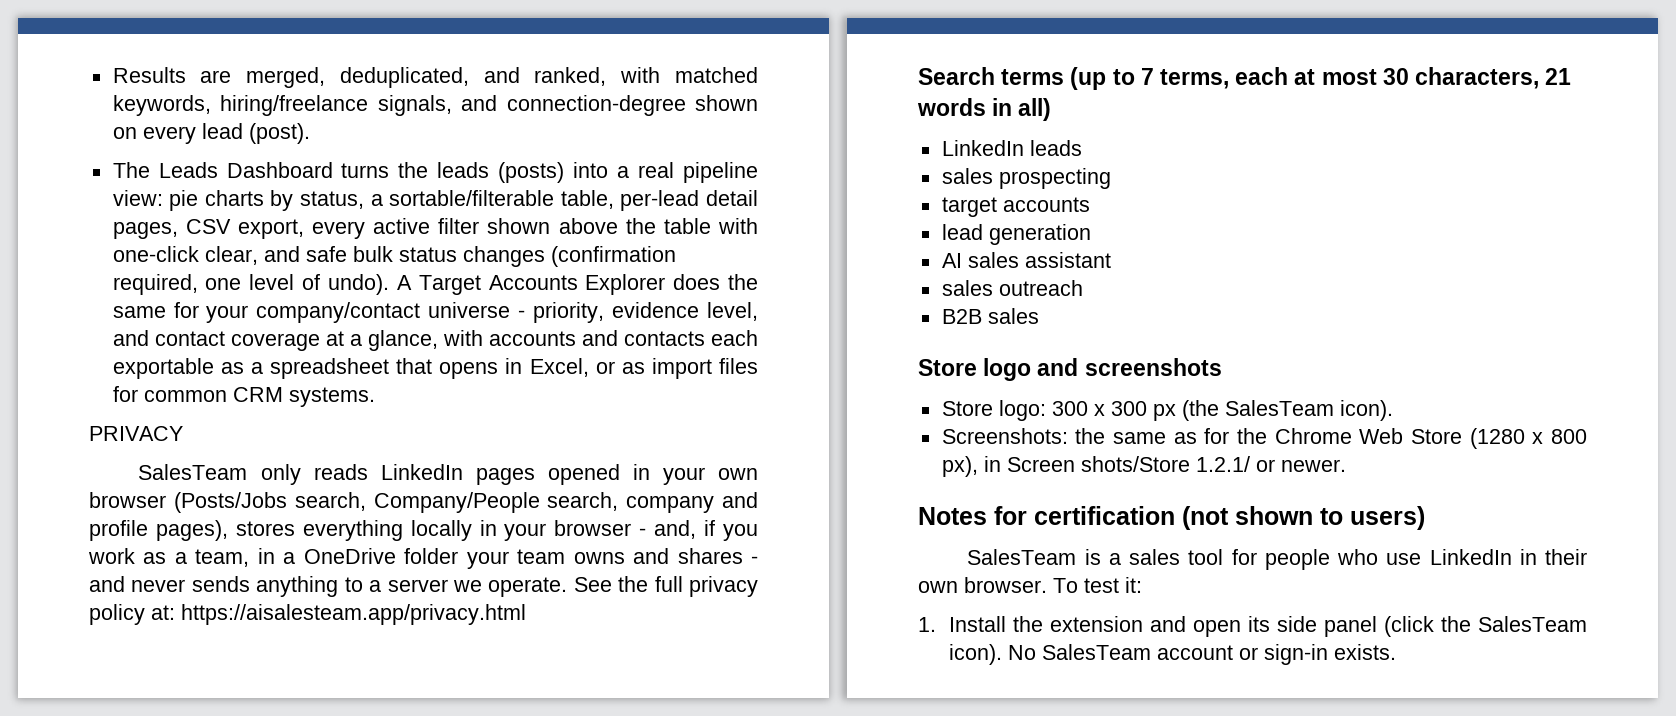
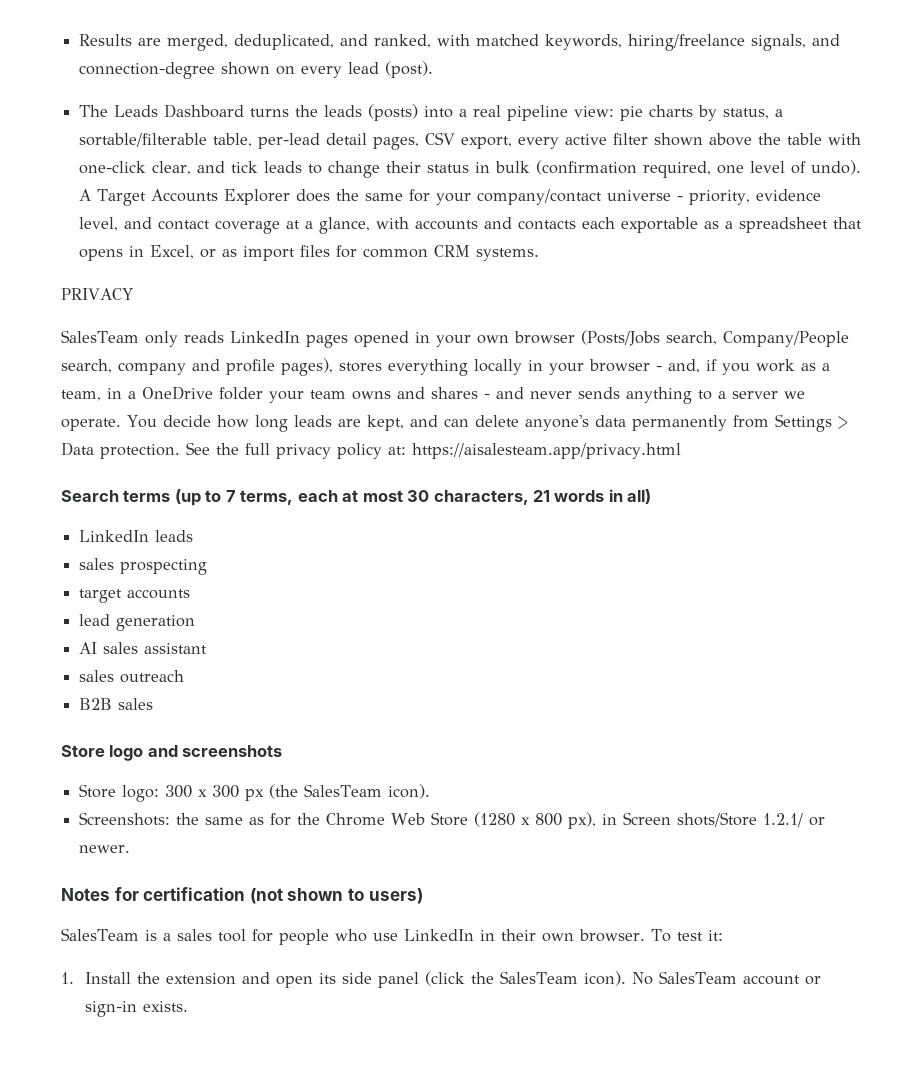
[305,246,545,267] safe bulk status changes -> [231,161,531,178] tick leads to change their status in bulk
(568, 587) none -> [127,414,848,432] [61,442,180,459] You decide how long leads are kept, and can delete anyone's data permanently from Settings > Data protection.

